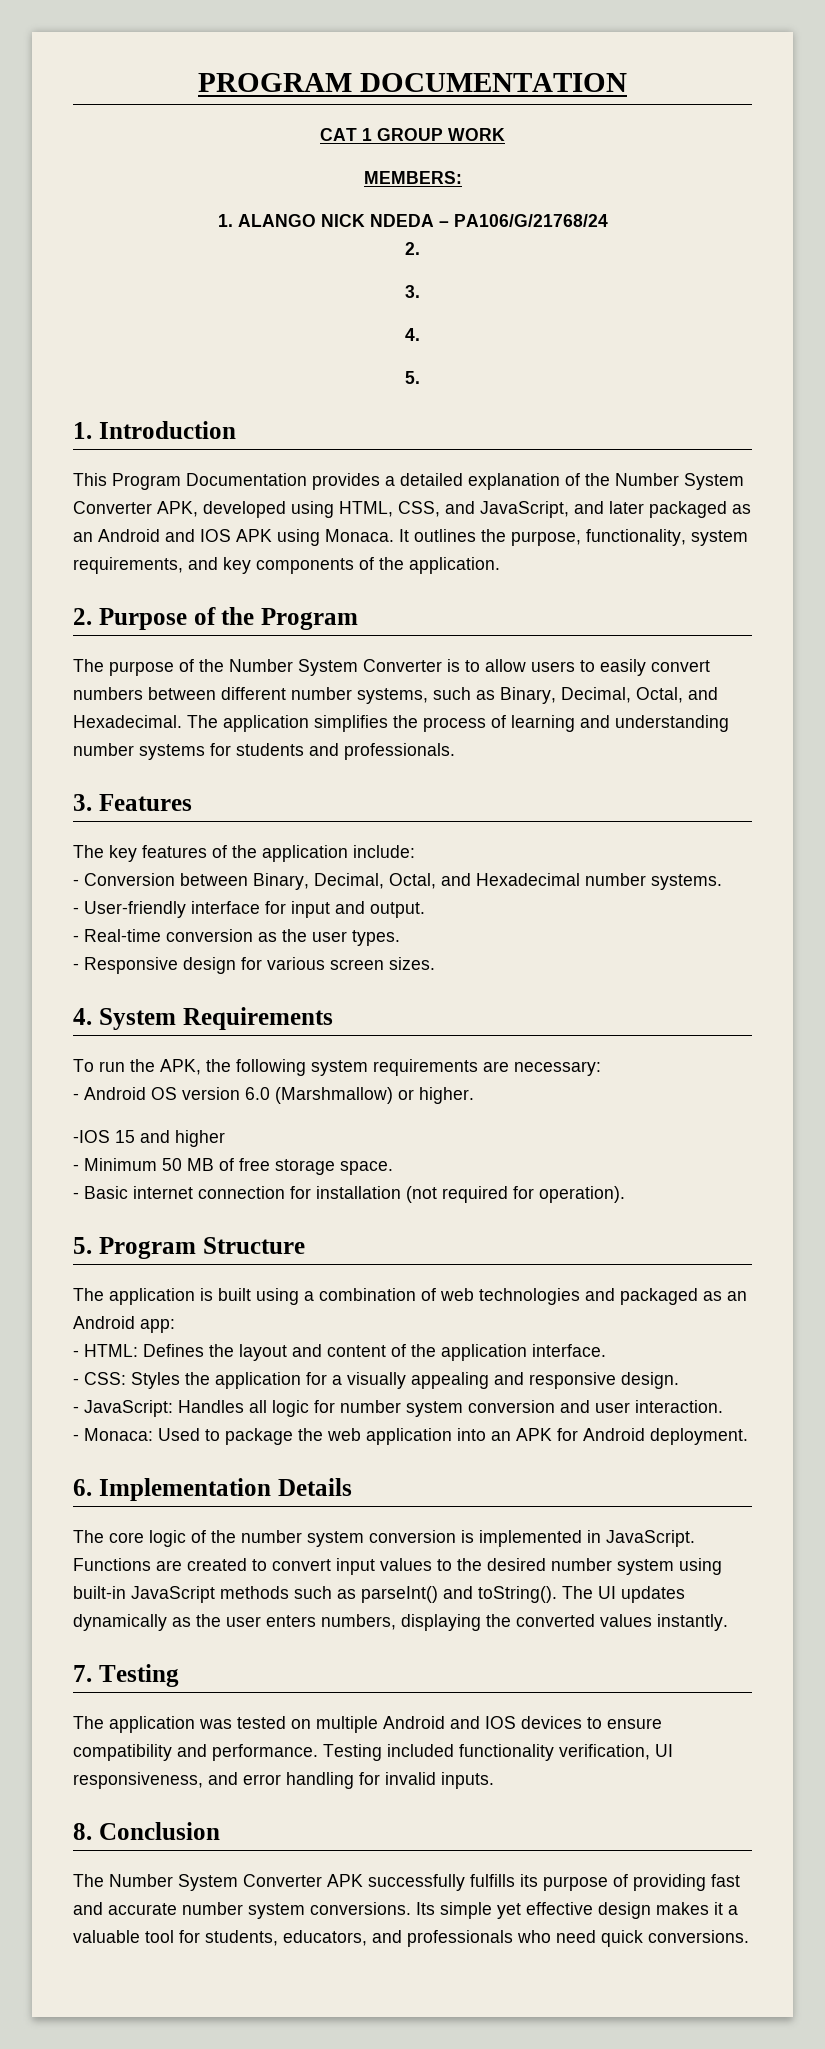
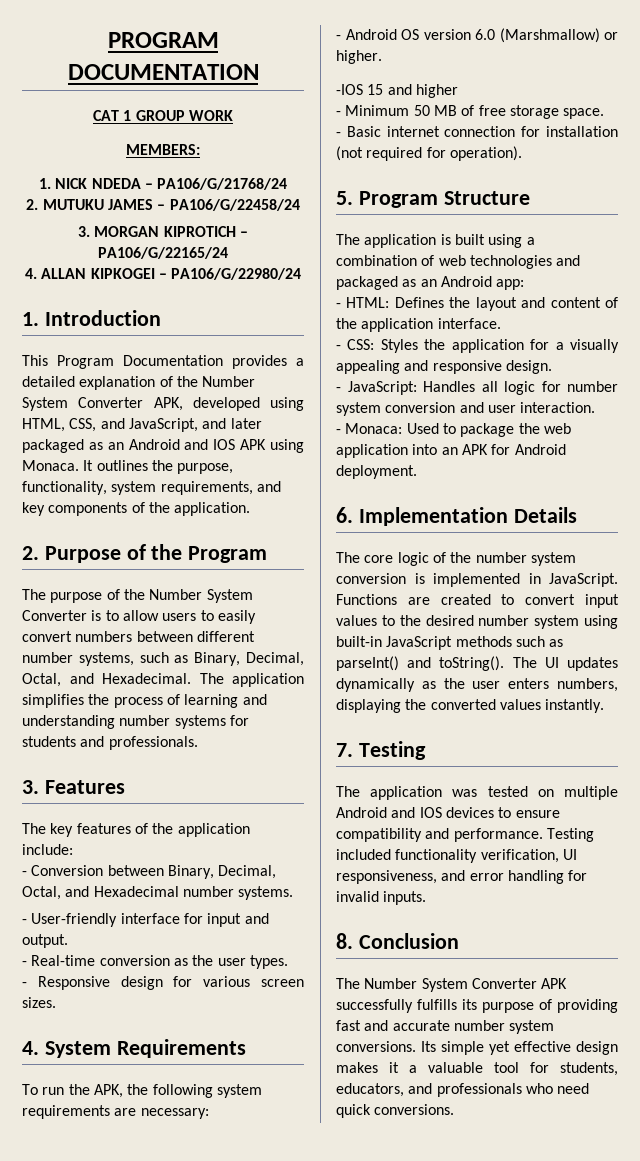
[237,214,316,227] ALANGO -> (51, 183) none
[405,285,420,298] [405,328,420,341] [405,371,420,384] // 3. // 4. // 5. -> [42,199,300,211] [78,226,248,237] [98,247,228,259] [24,268,302,280] MUTUKU JAMES – PA106/G/22458/24 // 3. MORGAN KIPROTICH – PA106/G/22165/24 // 4. ALLAN KIPKOGEI – PA106/G/22980/24

